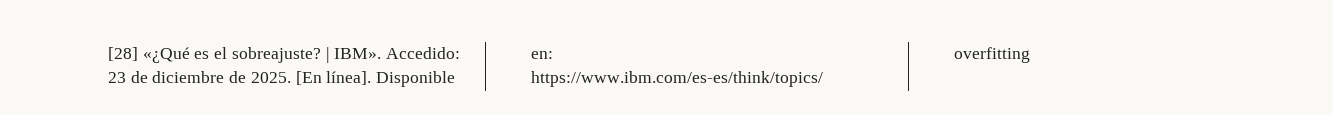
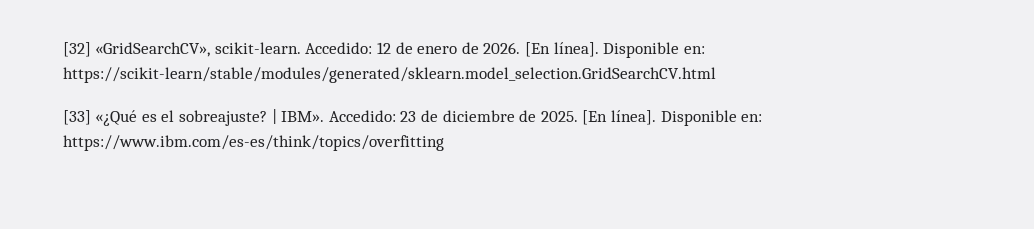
[107,47,138,61] [28] -> [62,42,705,58] [62,67,716,83] [62,110,91,125] [32] «GridSearchCV», scikit-learn. Accedido: 12 de enero de 2026. [En línea]. Disponible en: https://scikit-learn/stable/modules/generated/sklearn.model_selection.GridSearchCV.html // [33]

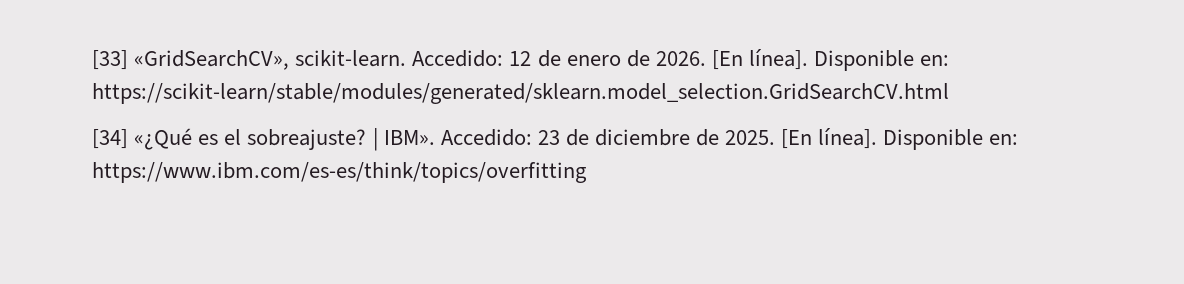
[62,42,91,57] [32] -> [92,50,129,70] [33]
[62,110,91,125] [33] -> [92,129,129,149] [34]

